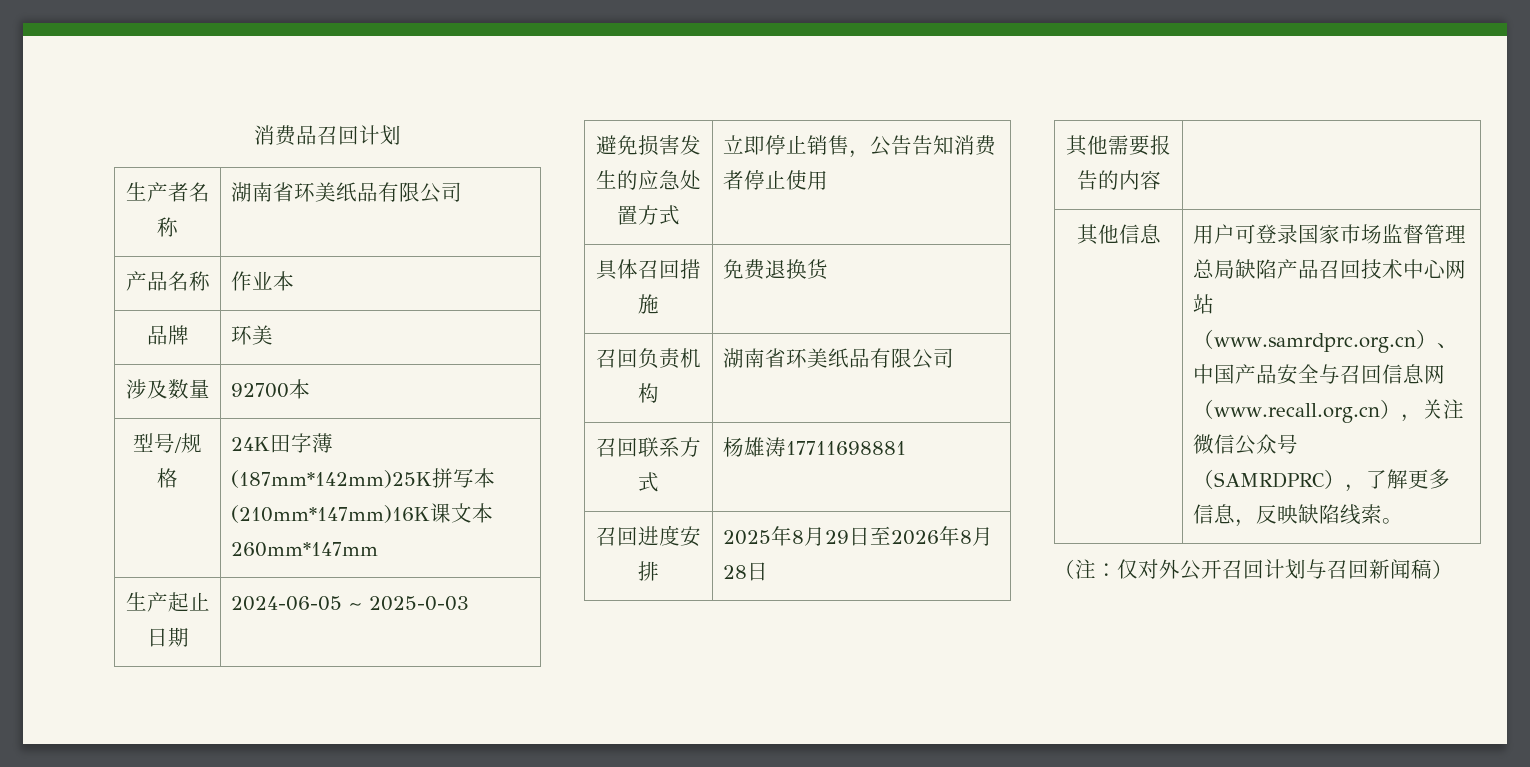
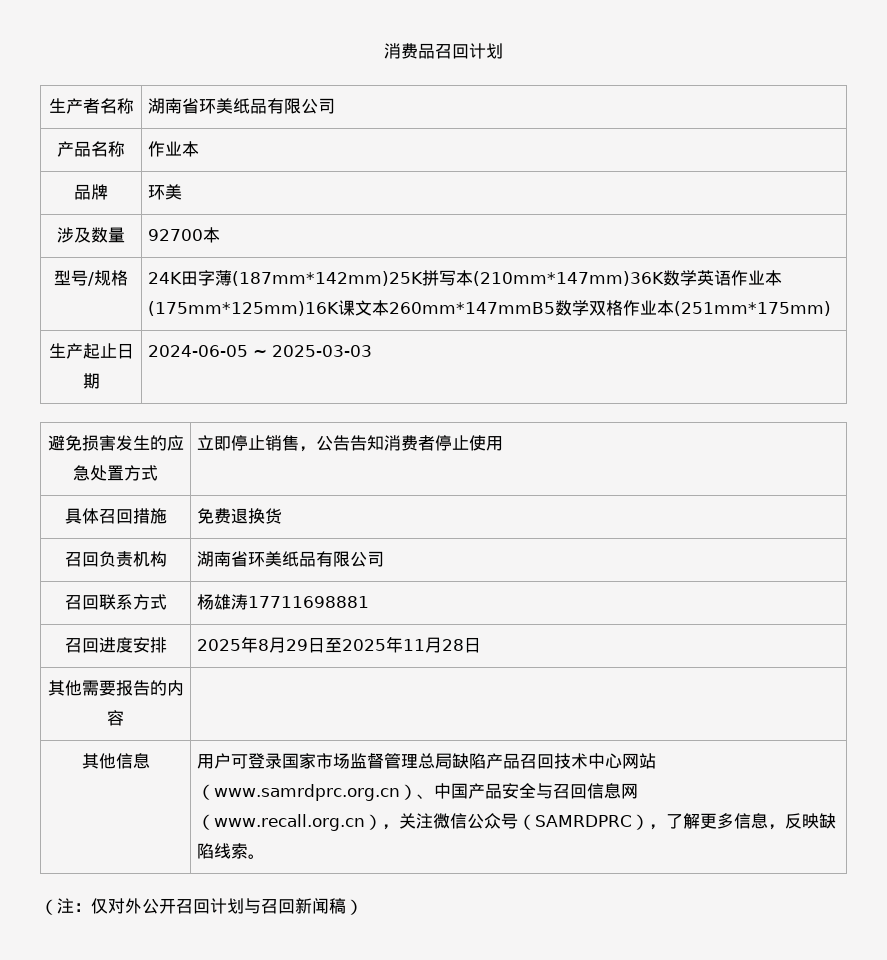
[230,503,493,523] [230,542,378,557] (210mm*147mm)16K课文本260mm*147mm -> [473,270,783,286] [148,300,832,316] (210mm*147mm)36K数学英语作业本(175mm*125mm)16K课文本260mm*147mmB5数学双格作业本(251mm*175mm)
[368,596,469,611] 2025-0-03 -> [272,345,373,357] 2025-03-03
[890,526,972,546] 2026年8 -> [342,636,426,653] 2025年11

